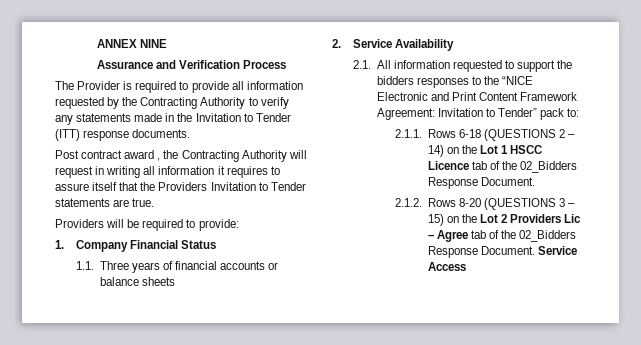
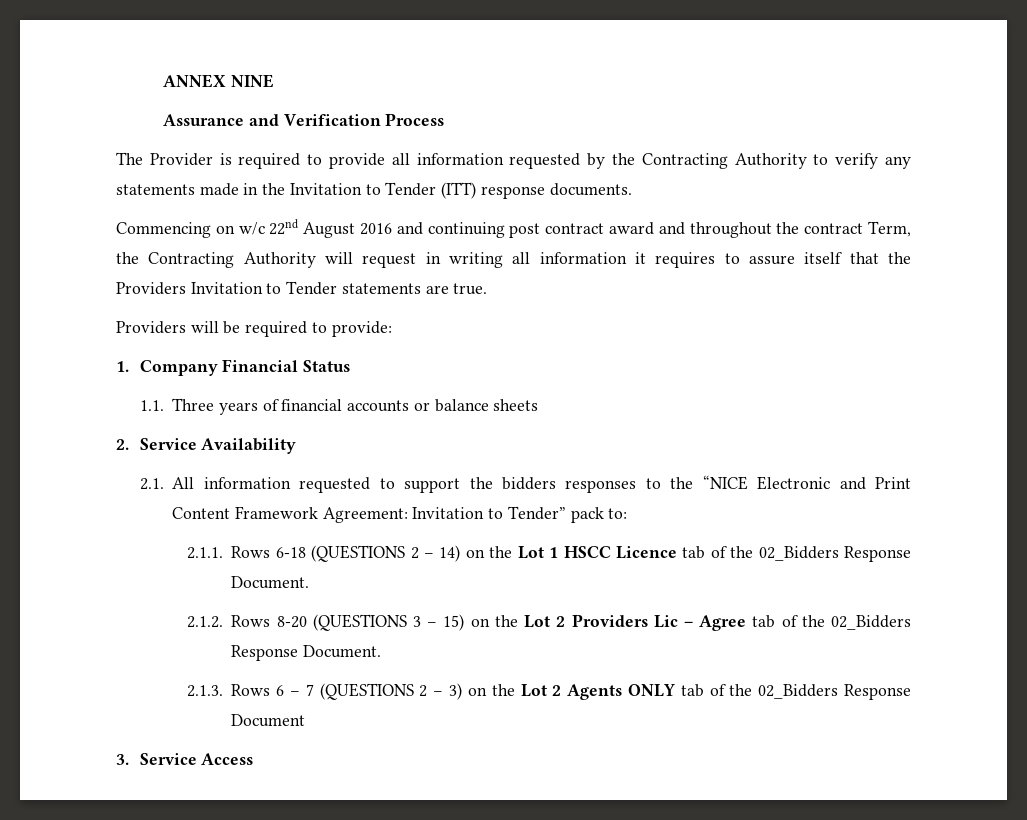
[55,150,161,161] Post contract award , -> [116,219,911,238] Commencing on w/c 22nd August 2016 and continuing post contract award and throughout the contract Term,
(535, 250) none -> [186,683,912,700] [231,714,306,727] [116,754,129,765] // 2.1.3. Rows 6 – 7 (QUESTIONS 2 – 3) on the Lot 2 Agents ONLY tab of the 02_Bidders Response Document // 3.

